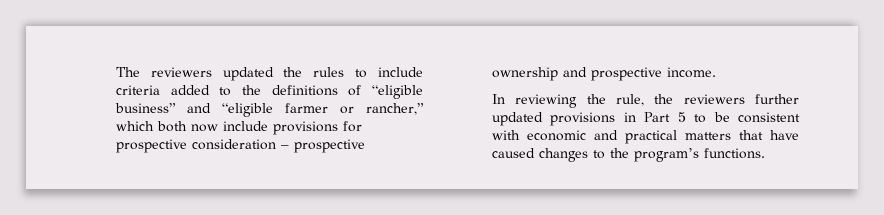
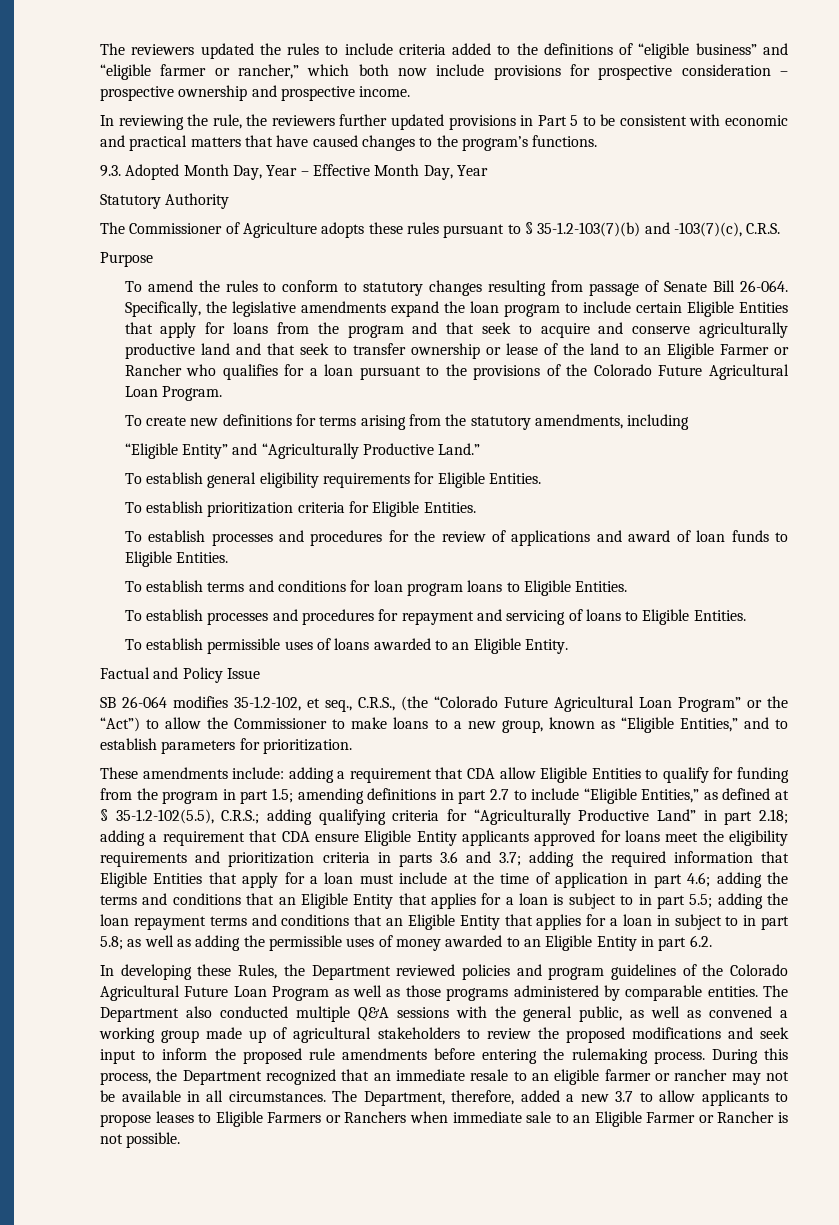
(765, 153) none -> [100,164,488,180] [100,193,230,209] [100,222,781,238] [100,252,154,267] [124,280,788,296] [124,301,789,317] [124,322,789,338] [124,343,789,359] [124,364,789,380] [124,386,222,401] [124,414,690,430] [124,443,481,459] [124,472,541,488] [124,501,476,517] [124,530,788,546] [124,551,228,567] [124,580,628,596] [124,609,746,625] [124,638,568,654] [100,667,261,683] [100,696,788,712] [100,717,788,733] [100,738,353,754] [100,767,790,783] [100,788,790,804] [100,809,789,825] [100,830,788,846] [100,851,790,867] [100,872,788,888] [100,893,789,909] [100,914,789,930] [100,935,712,951] [100,964,789,980] [100,985,788,1001] [100,1006,788,1022] [99,1027,790,1043] [100,1048,789,1064] [100,1069,790,1085] [100,1090,789,1106] [100,1111,788,1127] [100,1132,181,1148] // 9.3. Adopted Month Day, Year – Effective Month Day, Year // Statutory Authority // The Commissioner of Agriculture adopts these rules pursuant to § 35-1.2-103(7)(b) and -103(7)(c), C.R.S. // Purpose // To amend the rules to conform to statutory changes resulting from passage of Senate Bill 26-064. Specifically, the legislative amendments expand the loan program to include certain Eligible Entities that apply for loans from the program and that seek to acquire and conserve agriculturally productive land and that seek to transfer ownership or lease of the land to an Eligible Farmer or Rancher who qualifies for a loan pursuant to the provisions of the Colorado Future Agricultural Loan Program. // To create new definitions for terms arising from the statutory amendments, including // “Eligible Entity” and “Agriculturally Productive Land.” // To establish general eligibility requirements for Eligible Entities. // To establish prioritization criteria for Eligible Entities. // To establish processes and procedures for the review of applications and award of loan funds to Eligible Entities. // To establish terms and conditions for loan program loans to Eligible Entities. // To establish processes and procedures for repayment and servicing of loans to Eligible Entities. // To establish permissible uses of loans awarded to an Eligible Entity. // Factual and Policy Issue // SB 26-064 modifies 35-1.2-102, et seq., C.R.S., (the “Colorado Future Agricultural Loan Program” or the “Act”) to allow the Commissioner to make loans to a new group, known as “Eligible Entities,” and to establish parameters for prioritization. // These amendments include: adding a requirement that CDA allow Eligible Entities to qualify for funding from the program in part 1.5; amending definitions in part 2.7 to include “Eligible Entities,” as defined at § 35-1.2-102(5.5), C.R.S.; adding qualifying criteria for “Agriculturally Productive Land” in part 2.18; adding a requirement that CDA ensure Eligible Entity applicants approved for loans meet the eligibility requirements and prioritization criteria in parts 3.6 and 3.7; adding the required information that Eligible Entities that apply for a loan must include at the time of application in part 4.6; adding the terms and conditions that an Eligible Entity that applies for a loan is subject to in part 5.5; adding the loan repayment terms and conditions that an Eligible Entity that applies for a loan in subject to in part 5.8; as well as adding the permissible uses of money awarded to an Eligible Entity in part 6.2. // In developing these Rules, the Department reviewed policies and program guidelines of the Colorado Agricultural Future Loan Program as well as those programs administered by comparable entities. The Department also conducted multiple Q&A sessions with the general public, as well as convened a working group made up of agricultural stakeholders to review the proposed modifications and seek input to inform the proposed rule amendments before entering the rulemaking process. During this process, the Department recognized that an immediate resale to an eligible farmer or rancher may not be available in all circumstances. The Department, therefore, added a new 3.7 to allow applicants to propose leases to Eligible Farmers or Ranchers when immediate sale to an Eligible Farmer or Rancher is not possible.

